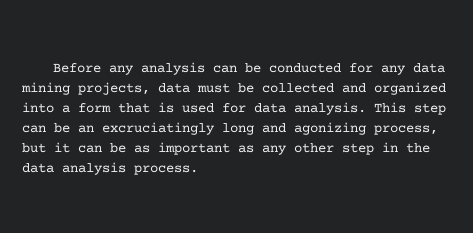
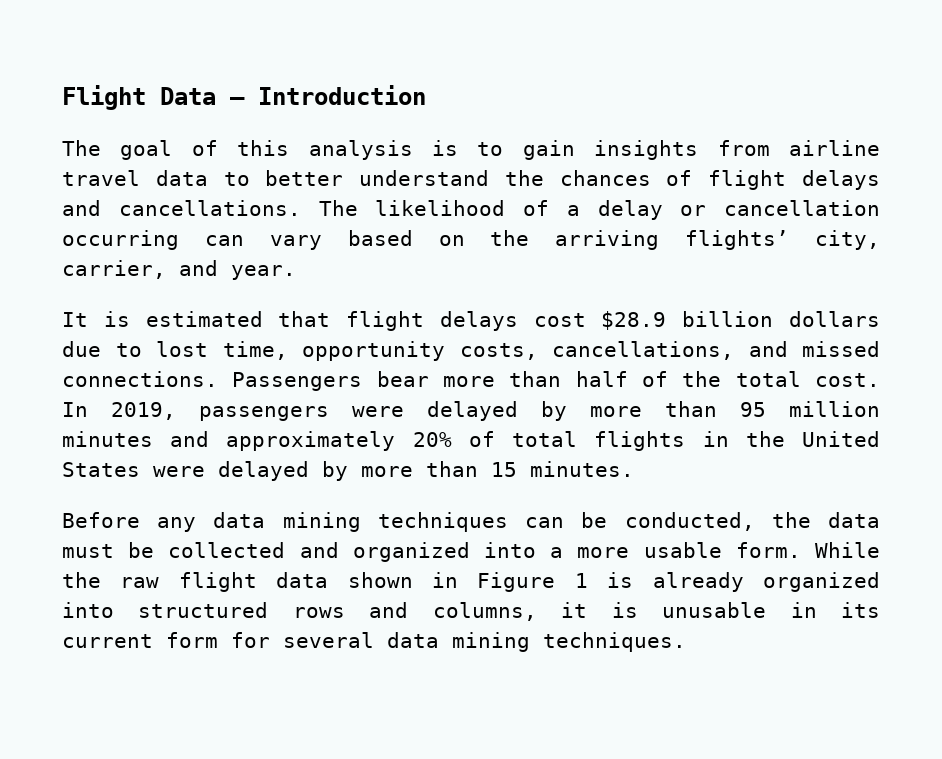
[53,62,446,75] [21,82,150,95] Before any analysis can be conducted for any data mining projects, -> [62,85,426,110] [62,140,880,160] [62,170,881,190] [62,200,880,220] [62,230,880,250] [62,260,296,280] [62,311,881,331] [62,341,880,361] [62,371,881,391] [62,401,880,421] [62,431,880,451] [62,461,634,481] [62,512,811,532] Flight Data – Introduction // The goal of this analysis is to gain insights from airline travel data to better understand the chances of flight delays and cancellations. The likelihood of a delay or cancellation occurring can vary based on the arriving flights’ city, carrier, and year. // It is estimated that flight delays cost $28.9 billion dollars due to lost time, opportunity costs, cancellations, and missed connections. Passengers bear more than half of the total cost. In 2019, passengers were delayed by more than 95 million minutes and approximately 20% of total flights in the United States were delayed by more than 15 minutes. // Before any data mining techniques can be conducted, the
[78,102,446,115] [22,122,438,135] [22,142,430,155] [22,162,198,175] form that is used for data analysis. This step can be an excruciatingly long and agonizing process, but it can be as important as any other step in the data analysis process. -> [577,542,881,558] [62,572,880,592] [62,602,881,621] [62,632,686,652] more usable form. While the raw flight data shown in Figure 1 is already organized into structured rows and columns, it is unusable in its current form for several data mining techniques.

